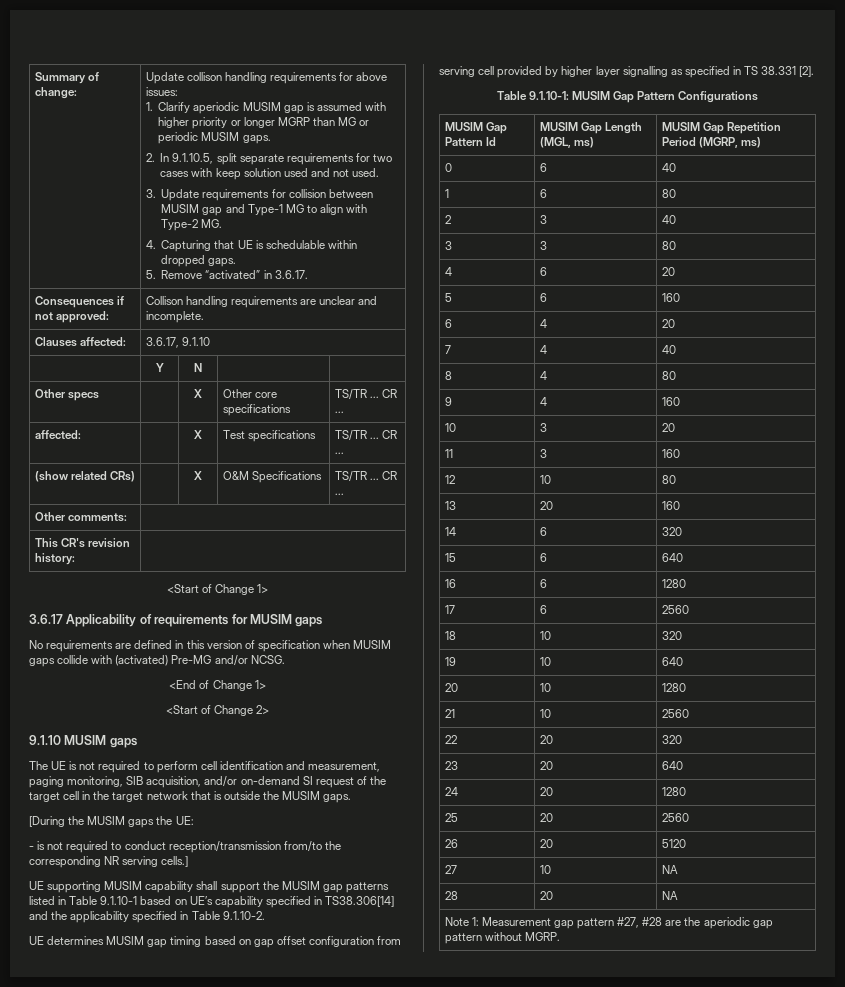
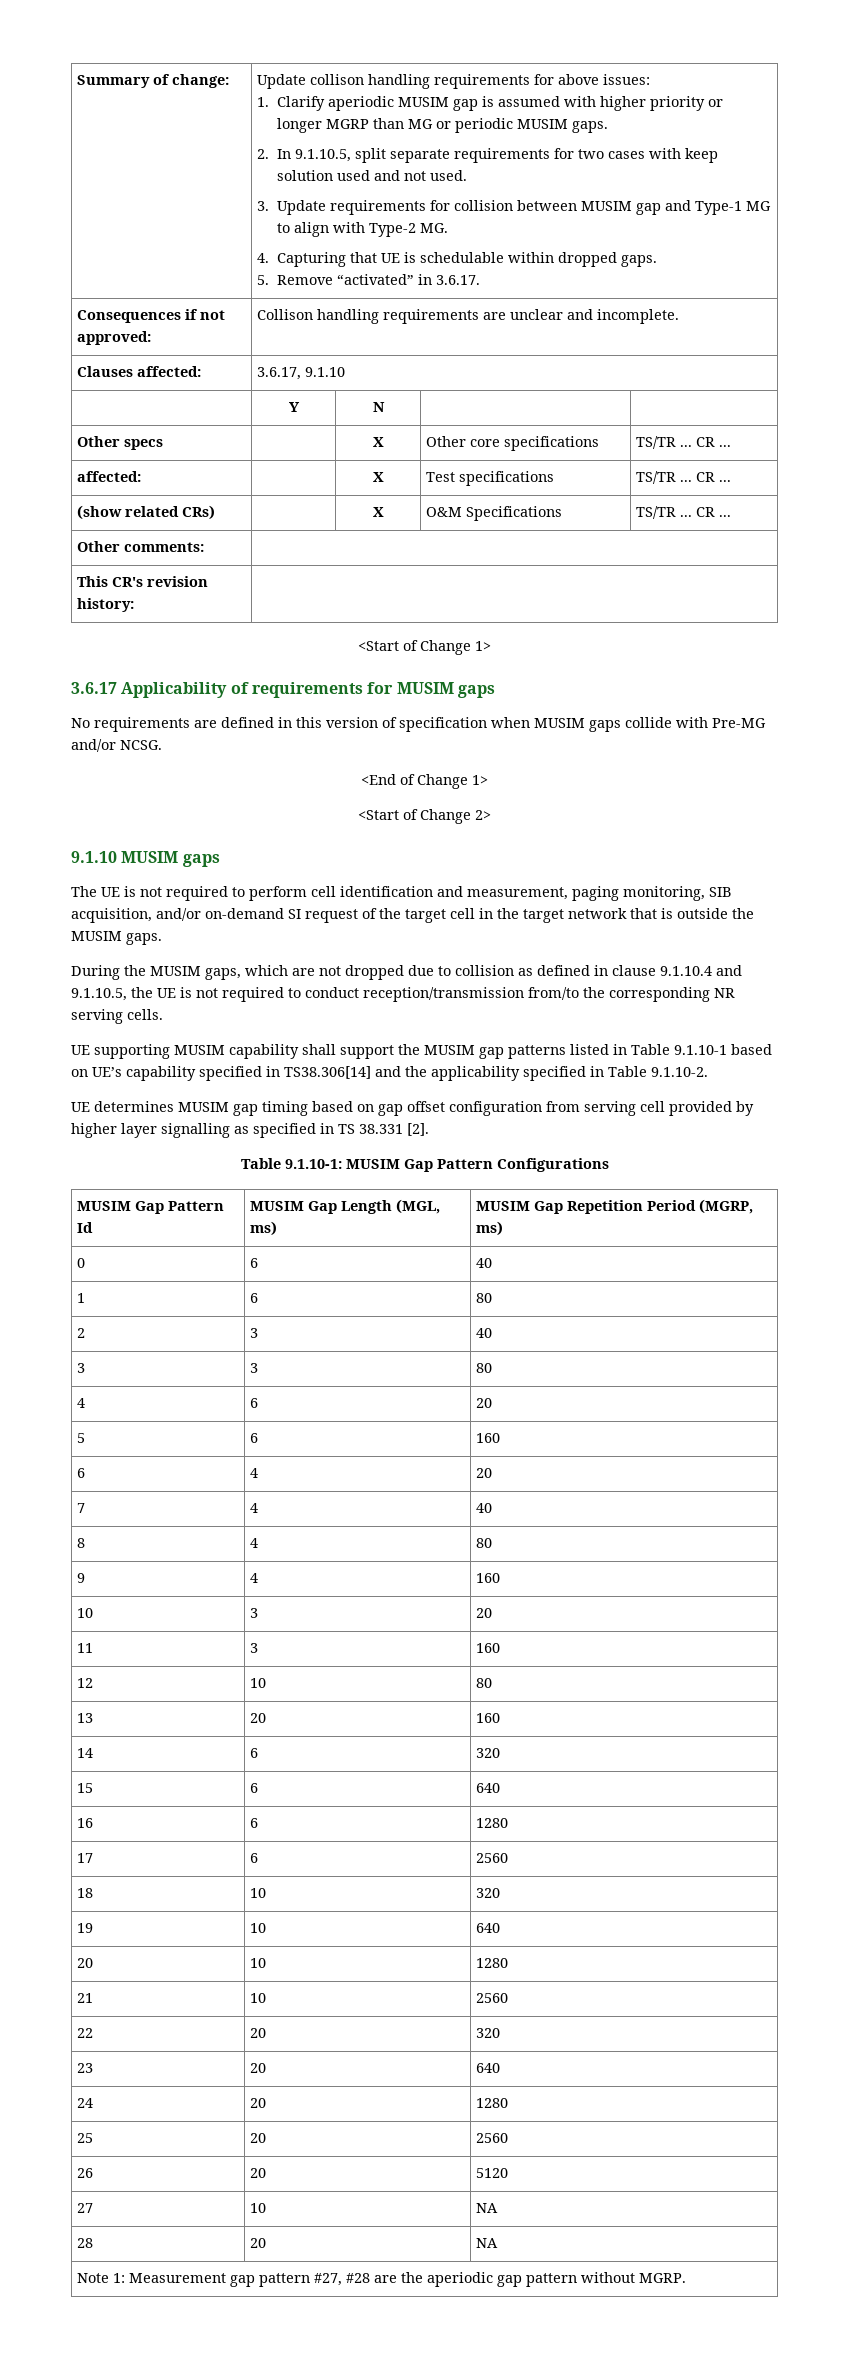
[115,655,169,666] (activated) -> (708, 722) none
[29,816,194,828] [29,846,34,850] [During the MUSIM gaps the UE: // - -> [71,965,742,980] [71,987,176,1001] During the MUSIM gaps, which are not dropped due to collision as defined in clause 9.1.10.4 and 9.1.10.5, the UE
[161,856,189,867] cells.] -> [127,1009,163,1020] cells.

